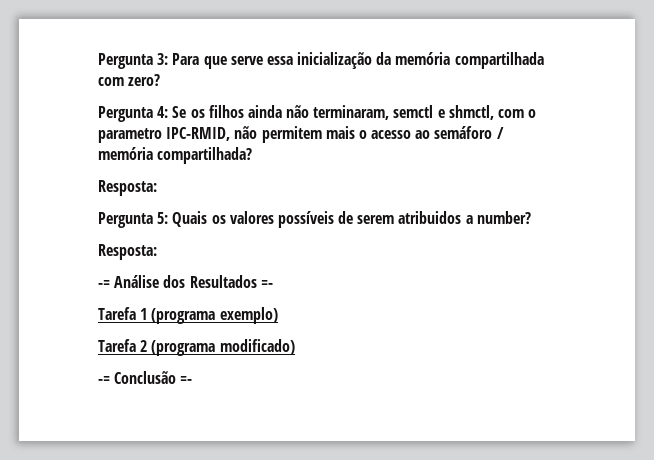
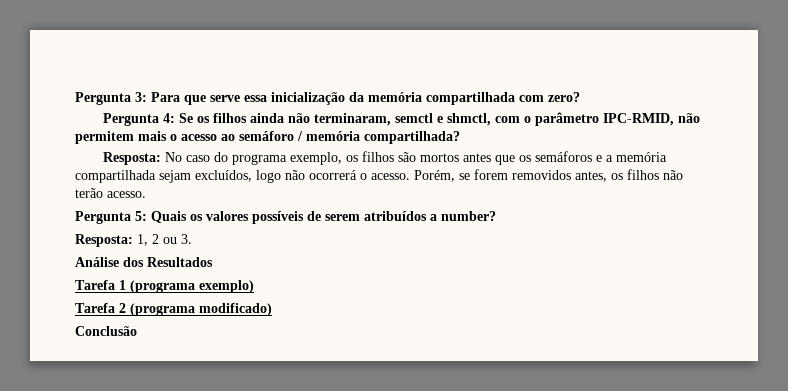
[98,128,162,143] parametro -> [535,112,600,126] parâmetro
(157, 188) none -> [165,151,668,165] [75,169,683,183] [75,188,146,198] No caso do programa exemplo, os filhos são mortos antes que os semáforos e a memória compartilhada sejam excluídos, logo não ocorrerá o acesso. Porém, se forem removidos antes, os filhos não terão acesso.
[398,211,462,224] atribuidos -> [364,211,427,221] atribuídos
[98,280,110,288] // -= -> [137,234,192,246] 1, 2 ou 3. //
[260,280,273,288] =- -> (213, 262) none
[98,371,193,384] -= Conclusão =- -> [75,326,137,336] Conclusão

